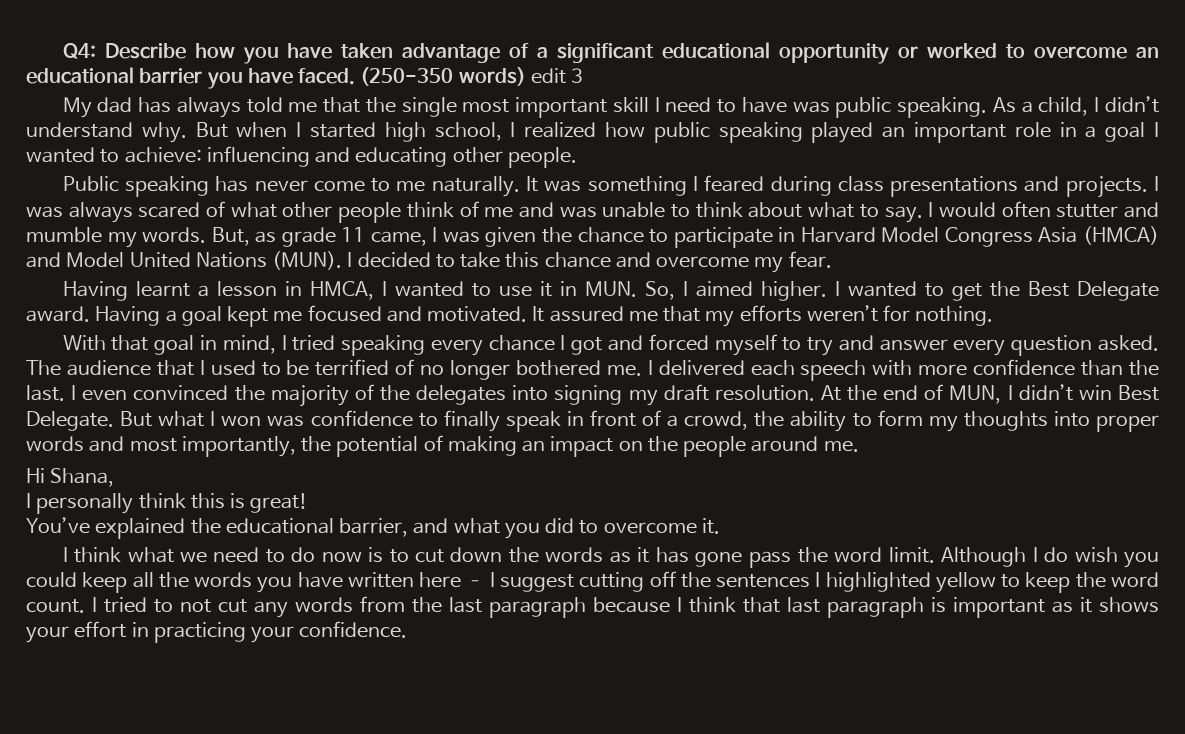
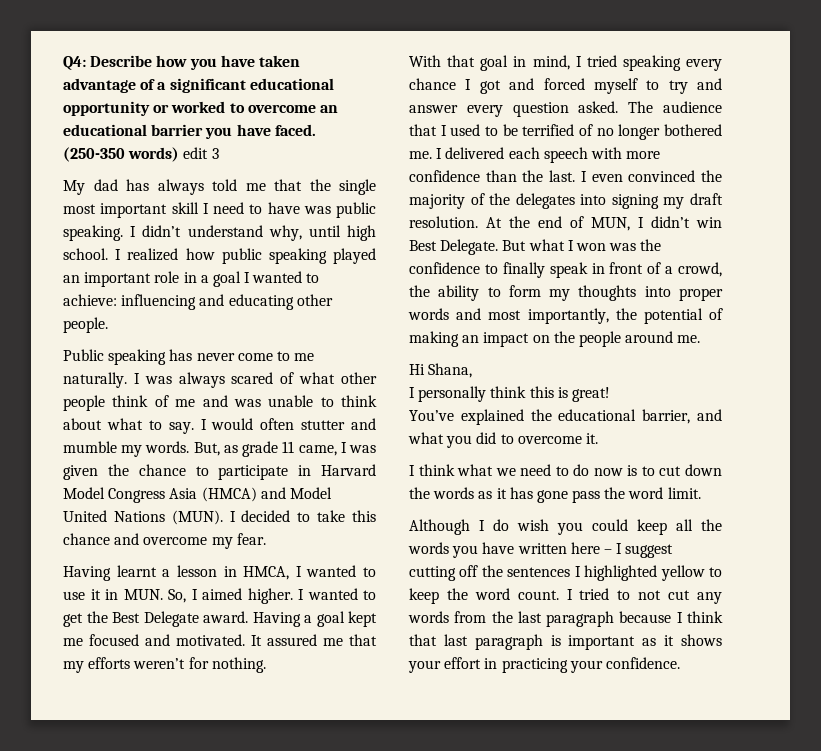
[992,96,1159,116] [26,122,502,143] As a child, I didn’t understand why. But when I started high school, -> [130,225,376,241] [63,248,108,260] I didn’t understand why, until high school.
[526,175,1148,198] It was something I feared during class presentations and projects. -> (127, 380) none
(305, 421) none -> [640,239,662,251] the
(935, 555) none -> (701, 493) //

